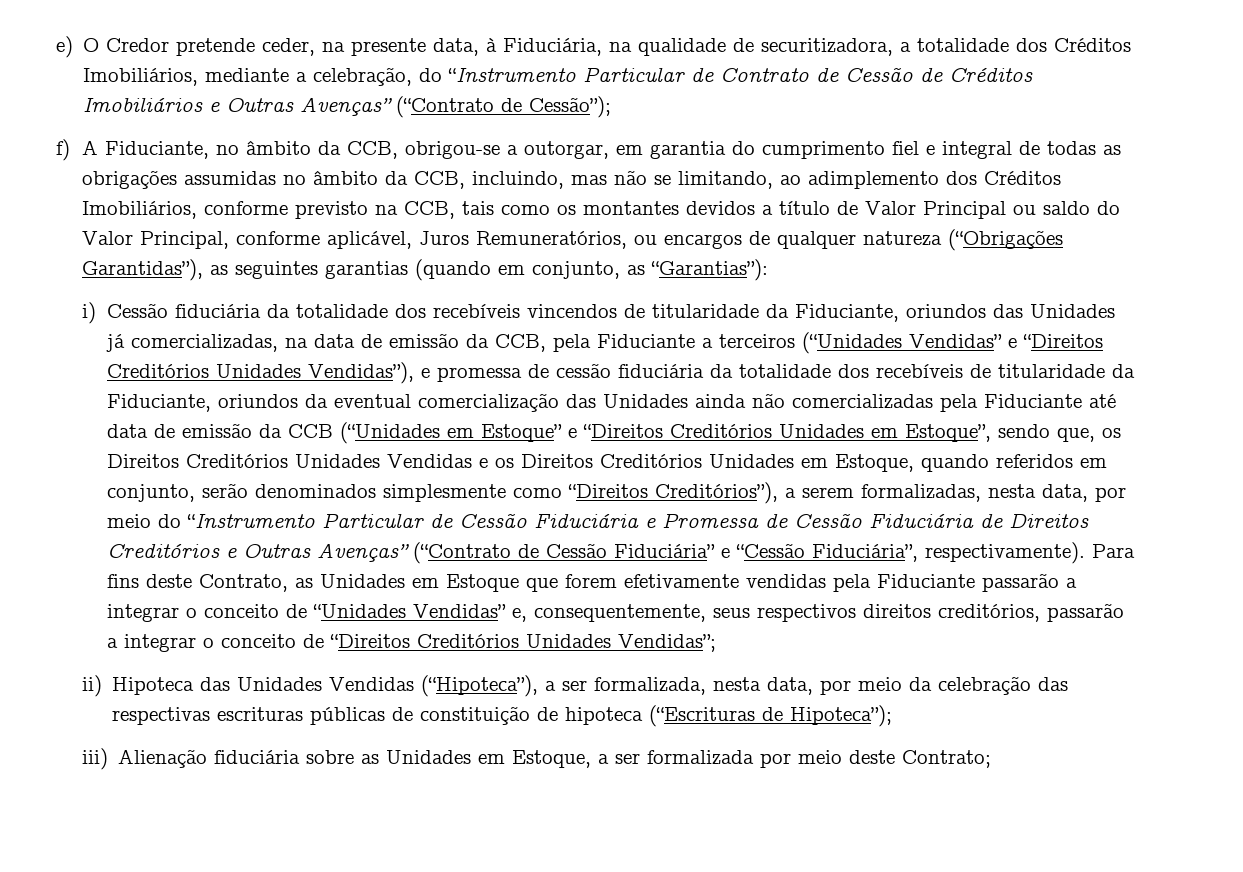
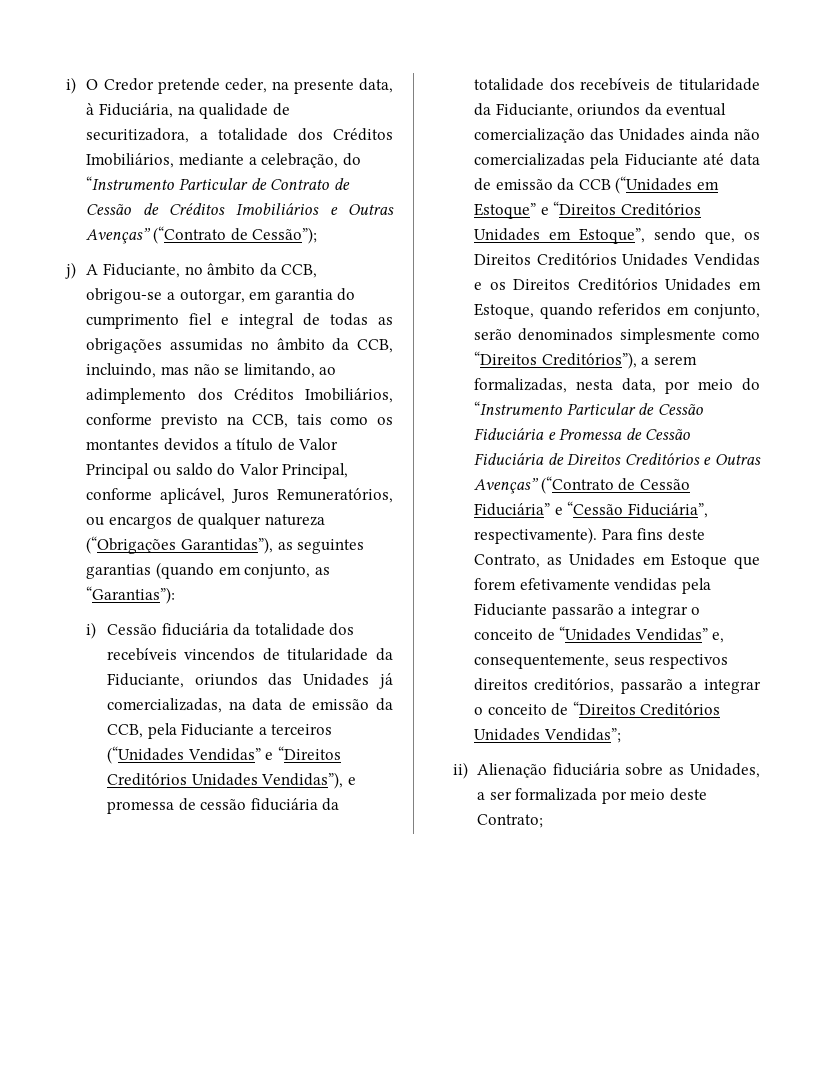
[56,36,73,58] e) -> [66,77,76,94] i)
[56,139,70,161] f) -> [65,262,76,279] j)
[111,675,1068,697] [111,705,892,727] [81,748,108,770] Hipoteca das Unidades Vendidas (“Hipoteca”), a ser formalizada, nesta data, por meio da celebração das respectivas escrituras públicas de constituição de hipoteca (“Escrituras de Hipoteca”); // iii) -> (469, 770) none
[385,750,591,768] Unidades em Estoque, -> [690,763,760,778] Unidades,

